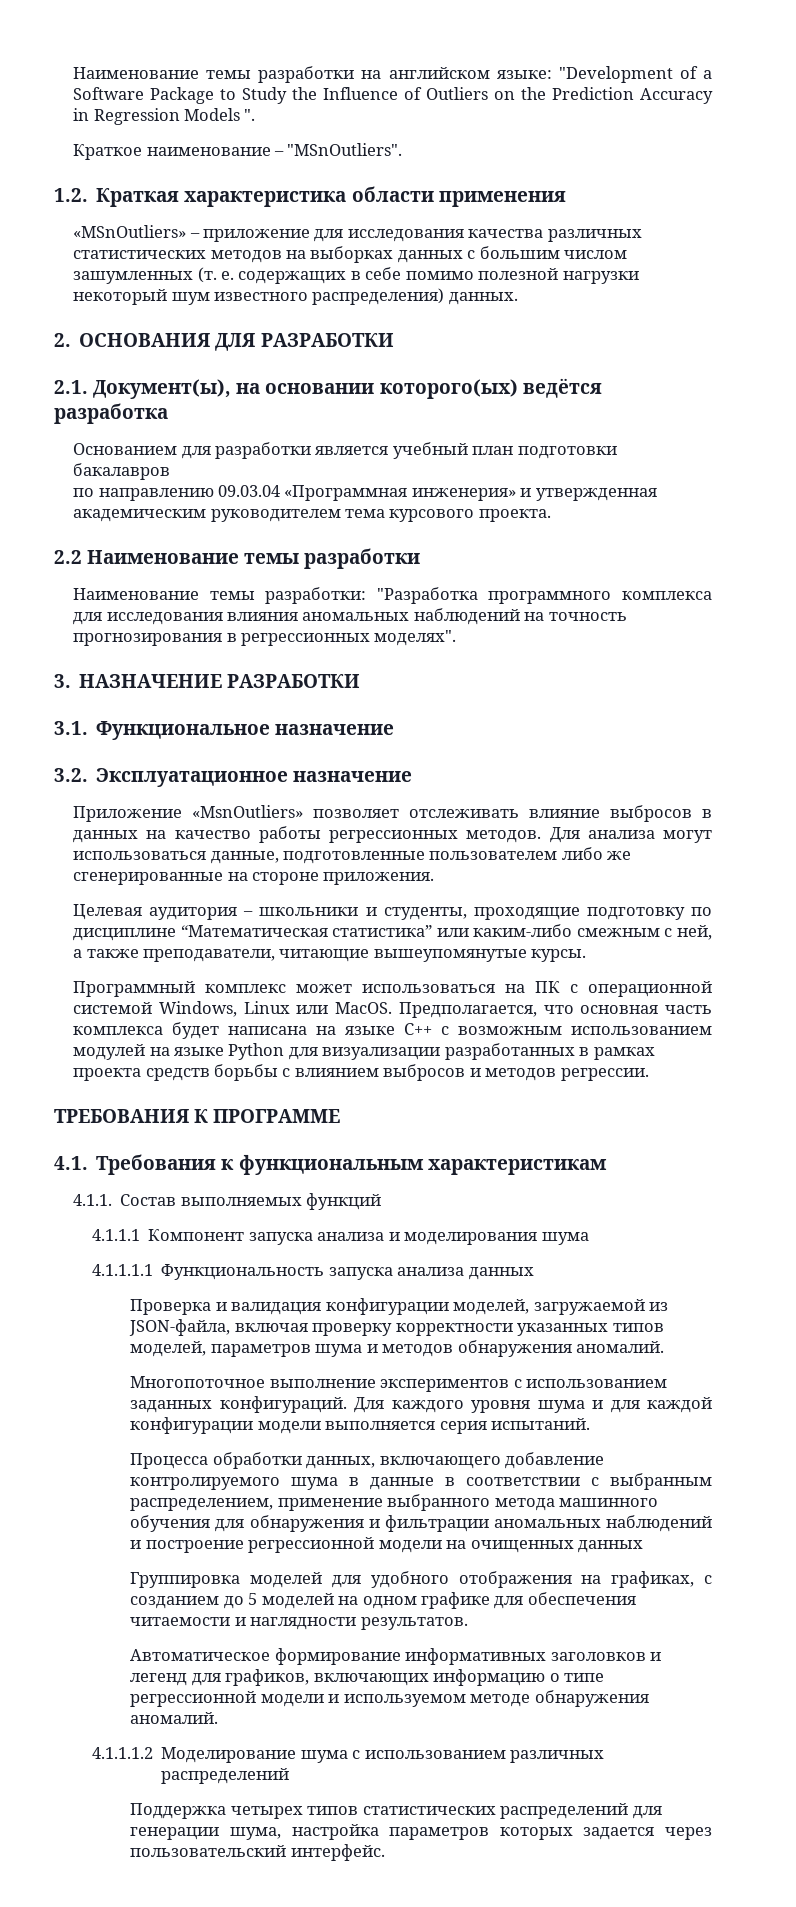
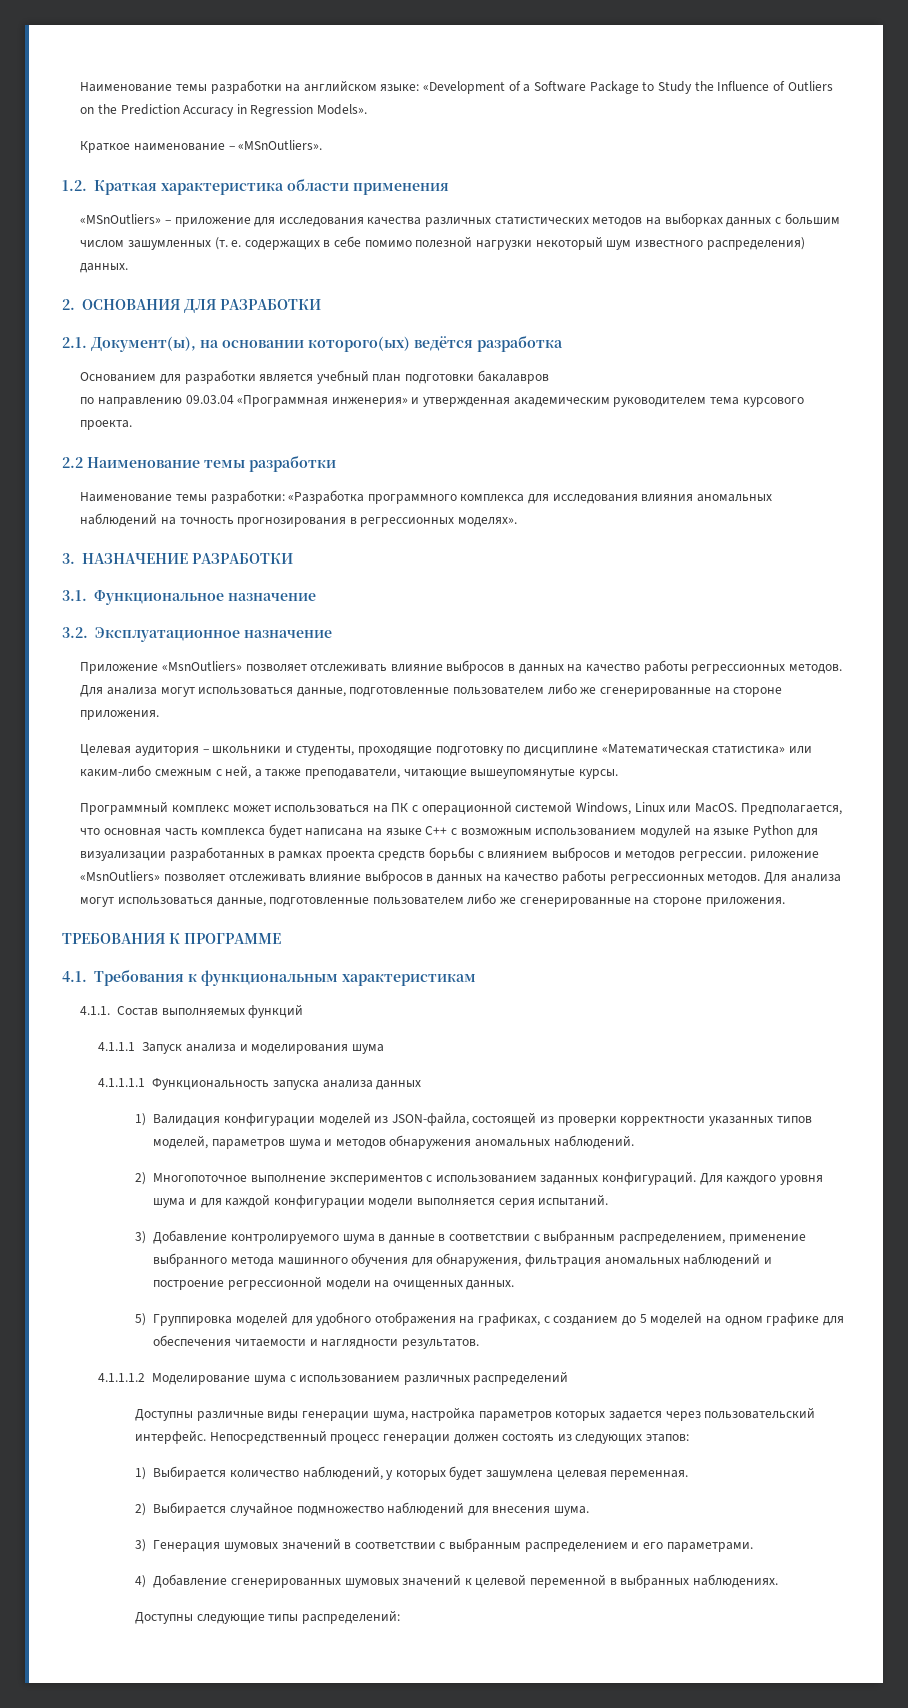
[558,66,673,83] "Development -> [423,81,506,94] «Development
[183,108,256,121] Models ". -> [317,104,368,115] Models».
[287,143,403,156] "MSnOutliers". -> [238,140,323,150] «MSnOutliers».
[376,587,478,604] "Разработка -> [288,490,365,504] «Разработка
[374,630,457,646] моделях". -> [458,517,518,527] моделях».
[180,925,433,937] “Математическая статистика” -> [601,744,786,754] «Математическая статистика»
(649, 1074) none -> [749,851,819,861] [80,870,841,884] [80,893,785,907] риложение «MsnOutliers» позволяет отслеживать влияние выбросов в данных на качество работы регрессионных методов. Для анализа могут использоваться данные, подготовленные пользователем либо же сгенерированные на стороне приложения.
[148,1229,313,1245] Компонент запуска -> [142,1042,183,1054] Запуск
[130,1298,669,1315] [129,1319,393,1336] Проверка и валидация конфигурации моделей, загружаемой из JSON-файла, включая проверку -> [134,1112,617,1126] 1) Валидация конфигурации моделей из JSON-файла, состоящей из проверки
[576,1341,665,1353] аномалий. // -> [475,1135,634,1149] [134,1172,146,1185] аномальных наблюдений. // 2)
[130,1452,605,1469] Процесса обработки данных, включающего добавление -> [134,1230,228,1244] 3) Добавление
[249,1515,489,1532] обнаружения и фильтрации -> [436,1253,602,1267] обнаружения, фильтрация
[578,1540,644,1553] данных // -> [466,1280,515,1290] [134,1313,146,1326] данных. // 5)
[130,1648,662,1665] [130,1669,605,1686] [130,1690,649,1707] [130,1712,219,1724] // Автоматическое формирование информативных заголовков и легенд для графиков, включающих информацию о типе регрессионной модели и используемом методе обнаружения аномалий. -> (479, 1344) none
[130,1803,662,1819] Поддержка четырех типов статистических распределений для -> [134,1409,299,1421] Доступны различные виды
(385, 1852) none -> [209,1430,690,1444] [134,1466,689,1480] [134,1502,590,1516] [134,1538,753,1552] [134,1574,779,1588] [134,1610,400,1624] Непосредственный процесс генерации должен состоять из следующих этапов: // 1) Выбирается количество наблюдений, у которых будет зашумлена целевая переменная. // 2) Выбирается случайное подмножество наблюдений для внесения шума. // 3) Генерация шумовых значений в соответствии с выбранным распределением и его параметрами. // 4) Добавление сгенерированных шумовых значений к целевой переменной в выбранных наблюдениях. // Доступны следующие типы распределений:

